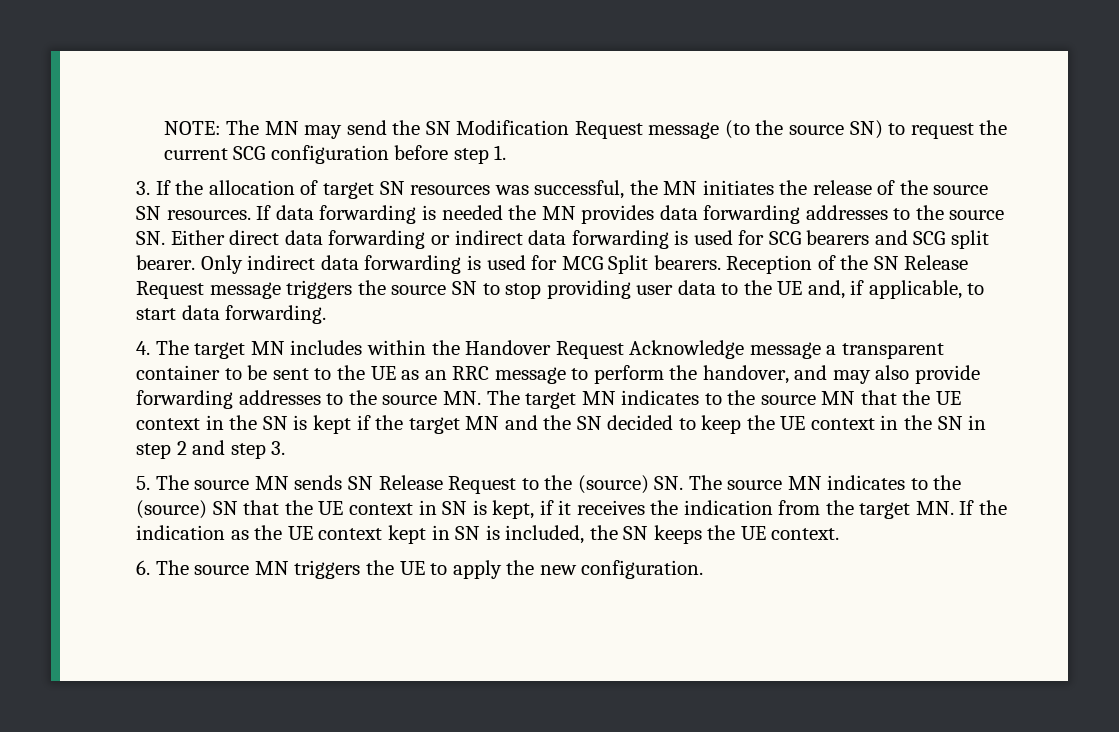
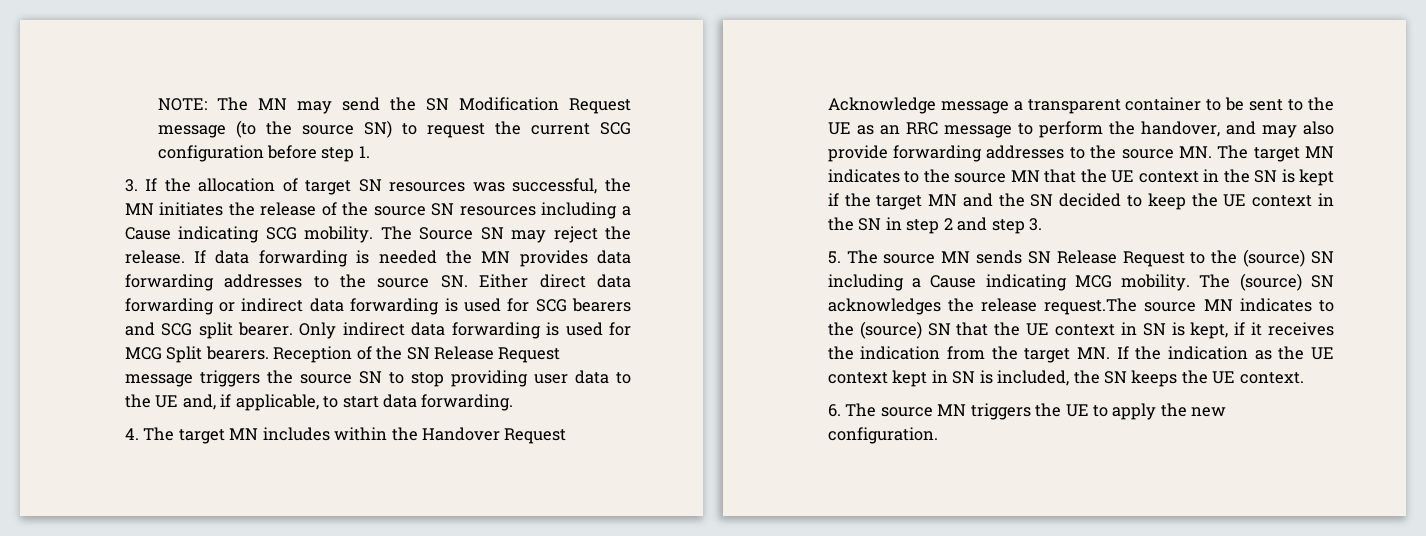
[166,210,251,220] resources. -> [459,202,631,219] [124,226,631,243] [124,250,185,264] resources including a Cause indicating SCG mobility. The Source SN may reject the release.
[654,475,722,490] SN. The -> [1311,251,1334,264] [827,273,1334,291] [827,298,1138,315] SN including a Cause indicating MCG mobility. The (source) SN acknowledges the release request.The

